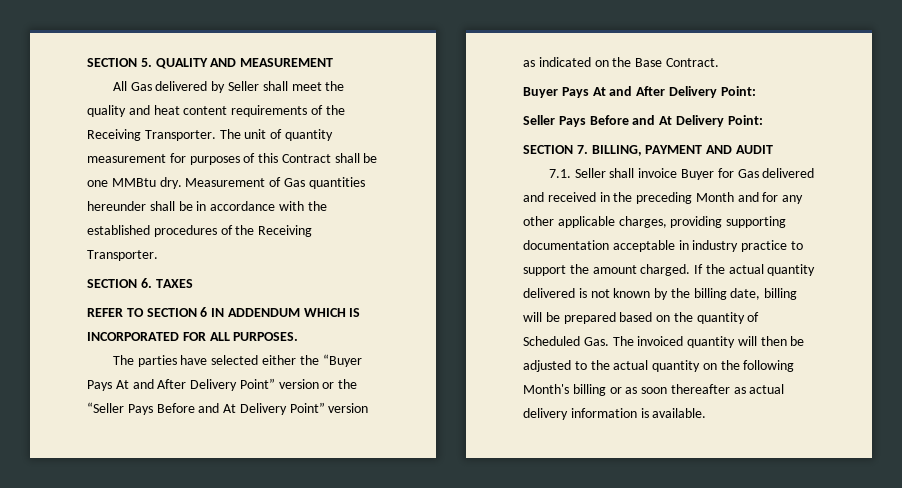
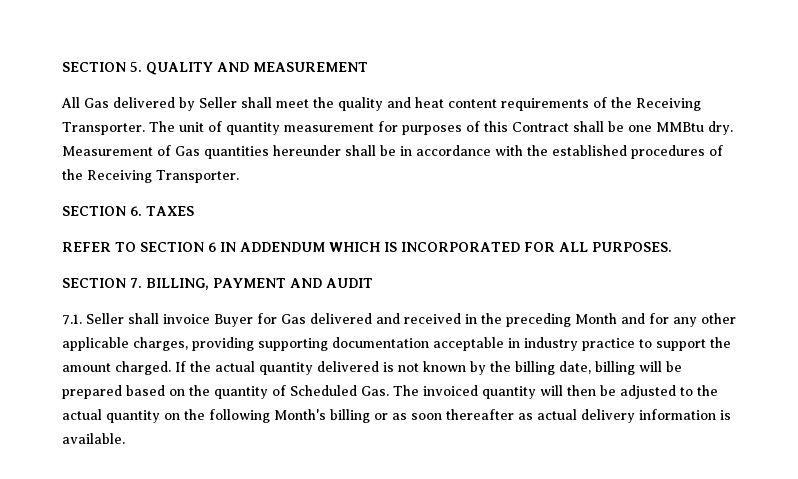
[112,354,362,367] [87,378,358,391] [87,402,369,415] [523,57,719,67] [523,86,756,98] [523,115,763,127] // The parties have selected either the “Buyer Pays At and After Delivery Point” version or the “Seller Pays Before and At Delivery Point” version as indicated on the Base Contract. // Buyer Pays At and After Delivery Point: // Seller Pays Before and At Delivery Point: -> (672, 247) none

